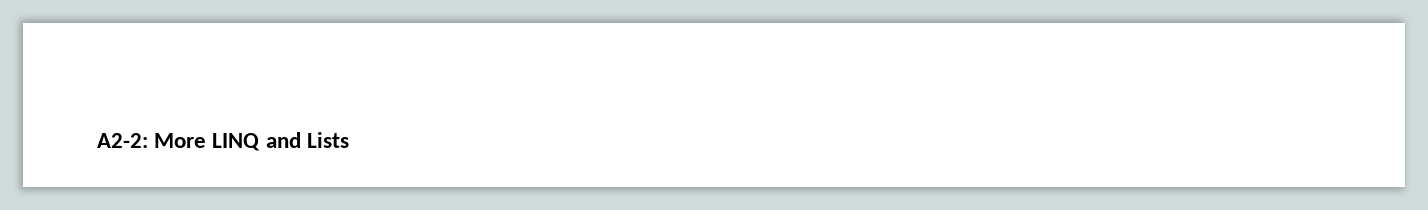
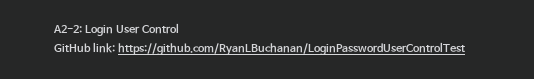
[154,132,349,151] More LINQ and Lists -> [84,23,179,36] [54,42,465,56] Login User Control // GitHub link: https://github.com/RyanLBuchanan/LoginPasswordUserControlTest

